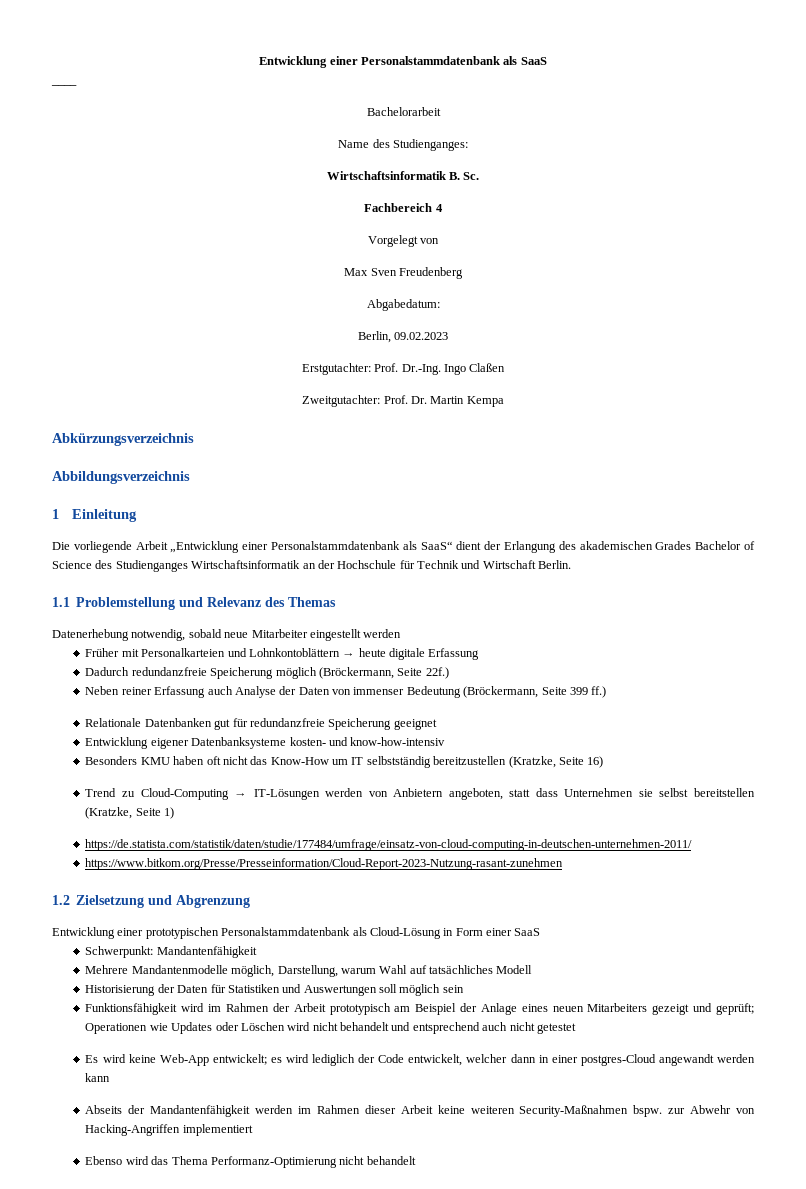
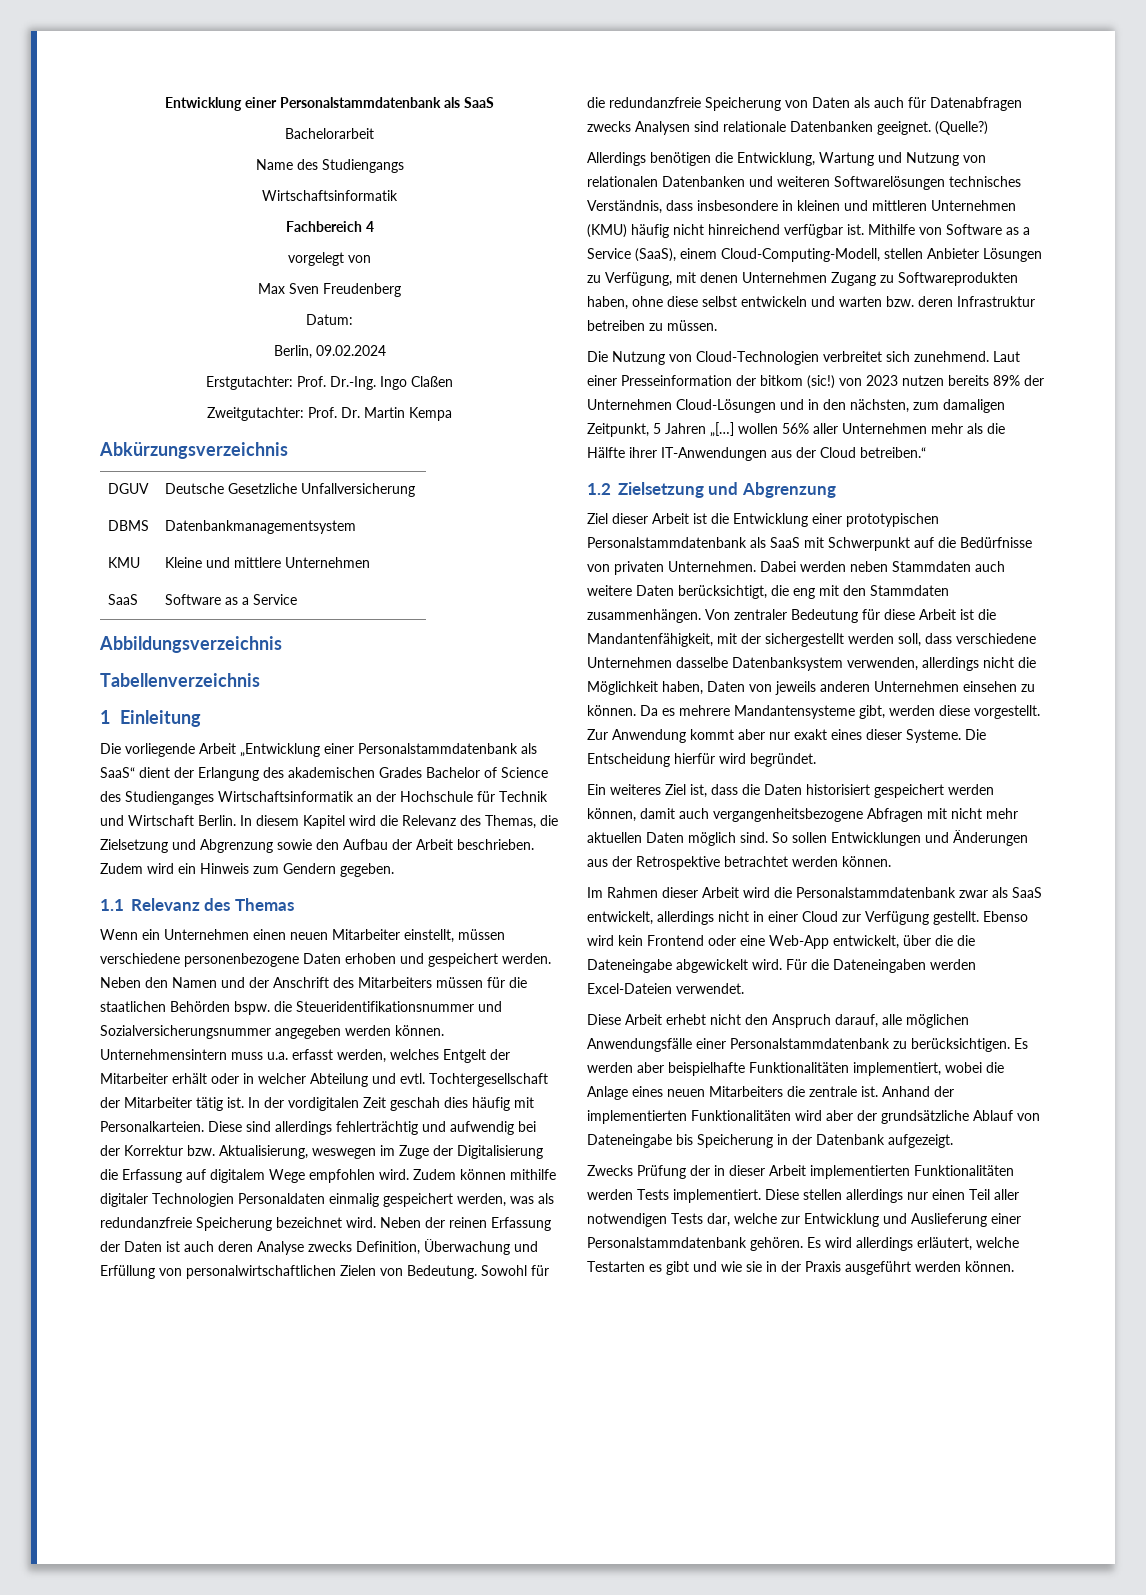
[51,84,77,86] // ____ -> (494, 102) none
[392,139,468,151] [326,171,480,180] Studienganges: // Wirtschaftsinformatik B. Sc. -> [321,159,404,173] [262,190,398,201] Studiengangs // Wirtschaftsinformatik
[367,235,418,247] Vorgelegt -> [288,252,344,266] vorgelegt
[366,299,440,311] Abgabedatum: -> [306,314,353,325] Datum:
[394,332,449,340] 09.02.2023 -> [315,345,386,356] 09.02.2024
(194, 439) none -> [107,483,149,494] [164,483,415,497] [107,520,149,531] [164,520,356,534] [107,557,140,568] [164,557,370,568] [107,594,138,605] [164,594,297,605] // DGUV | Deutsche Gesetzliche Unfallversicherung // DBMS | Datenbankmanagementsystem // KMU | Kleine und mittlere Unternehmen // SaaS | Software as a Service
(190, 477) none -> [100,673,260,687] // Tabellenverzeichnis
(572, 564) none -> [240,815,558,829] [100,839,534,853] [100,863,394,877] In diesem Kapitel wird die Relevanz des Themas, die Zielsetzung und Abgrenzung sowie den Aufbau der Arbeit beschrieben. Zudem wird ein Hinweis zum Gendern gegeben.
[76,597,204,610] Problemstellung und -> (124, 905) none
[52,629,402,641] [85,648,480,660] [85,667,449,679] [85,686,607,698] [85,718,437,730] [85,737,446,749] [85,756,604,768] [85,788,755,800] [85,807,175,819] [85,839,693,851] [85,858,564,870] Datenerhebung notwendig, sobald neue Mitarbeiter eingestellt werden // Früher mit Personalkarteien und Lohnkontoblättern → heute digitale Erfassung // Dadurch redundanzfreie Speicherung möglich (Bröckermann, Seite 22f.) // Neben reiner Erfassung auch Analyse der Daten von immenser Bedeutung (Bröckermann, Seite 399 ff.) // Relationale Datenbanken gut für redundanzfreie Speicherung geeignet // Entwicklung eigener Datenbanksysteme kosten- und know-how-intensiv // Besonders KMU haben oft nicht das Know-How um IT selbstständig bereitzustellen (Kratzke, Seite 16) // Trend zu Cloud-Computing → IT-Lösungen werden von Anbietern angeboten, statt dass Unternehmen sie selbst bereitstellen (Kratzke, Seite 1) // https://de.statista.com/statistik/daten/studie/177484/umfrage/einsatz-von-cloud-computing-in-deutschen-unternehmen-2011/ // https://www.bitkom.org/Presse/Presseinformation/Cloud-Report-2023-Nutzung-rasant-zunehmen -> [100,929,505,943] [100,953,551,967] [100,977,527,988] [100,1001,502,1015] [100,1025,444,1039] [100,1049,510,1063] [100,1073,548,1087] [100,1097,534,1111] [100,1121,536,1135] [100,1145,543,1159] [100,1169,556,1183] [100,1193,554,1207] [100,1217,551,1231] [100,1239,538,1255] [100,1265,549,1279] [587,97,1022,111] [587,121,988,135] [587,152,986,166] [587,176,1021,190] [587,200,1016,214] [587,224,1030,238] [587,248,1042,262] [587,272,1018,286] [587,296,1035,310] [587,320,717,331] [587,351,1020,365] [587,375,1044,389] [587,399,1005,413] [587,422,1005,437] [587,447,926,461] Wenn ein Unternehmen einen neuen Mitarbeiter einstellt, müssen verschiedene personenbezogene Daten erhoben und gespeichert werden. Neben den Namen und der Anschrift des Mitarbeiters müssen für die staatlichen Behörden bspw. die Steueridentifikationsnummer und Sozialversicherungsnummer angegeben werden können. Unternehmensintern muss u.a. erfasst werden, welches Entgelt der Mitarbeiter erhält oder in welcher Abteilung und evtl. Tochtergesellschaft der Mitarbeiter tätig ist. In der vordigitalen Zeit geschah dies häufig mit Personalkarteien. Diese sind allerdings fehlerträchtig und aufwendig bei der Korrektur bzw. Aktualisierung, weswegen im Zuge der Digitalisierung die Erfassung auf digitalem Wege empfohlen wird. Zudem können mithilfe digitaler Technologien Personaldaten einmalig gespeichert werden, was als redundanzfreie Speicherung bezeichnet wird. Neben der reinen Erfassung der Daten ist auch deren Analyse zwecks Definition, Überwachung und Erfüllung von personalwirtschaftlichen Zielen von Bedeutung. Sowohl für die redundanzfreie Speicherung von Daten als auch für Datenabfragen zwecks Analysen sind relationale Datenbanken geeignet. (Quelle?) // Allerdings benötigen die Entwicklung, Wartung und Nutzung von relationalen Datenbanken und weiteren Softwarelösungen technisches Verständnis, dass insbesondere in kleinen und mittleren Unternehmen (KMU) häufig nicht hinreichend verfügbar ist. Mithilfe von Software as a Service (SaaS), einem Cloud-Computing-Modell, stellen Anbieter Lösungen zu Verfügung, mit denen Unternehmen Zugang zu Softwareprodukten haben, ohne diese selbst entwickeln und warten bzw. deren Infrastruktur betreiben zu müssen. // Die Nutzung von Cloud-Technologien verbreitet sich zunehmend. Laut einer Presseinformation der bitkom (sic!) von 2023 nutzen bereits 89% der Unternehmen Cloud-Lösungen und in den nächsten, zum damaligen Zeitpunkt, 5 Jahren „[…] wollen 56% aller Unternehmen mehr als die Hälfte ihrer IT-Anwendungen aus der Cloud betreiben.“
(251, 901) none -> [587,513,729,524] Ziel dieser Arbeit ist die
[369,927,541,939] [85,946,257,958] [85,965,533,977] [85,984,464,996] [85,1003,754,1015] [85,1022,576,1034] [85,1054,756,1066] [85,1073,111,1082] [85,1105,756,1117] [85,1124,253,1136] [85,1156,416,1168] Cloud-Lösung in Form einer SaaS // Schwerpunkt: Mandantenfähigkeit // Mehrere Mandantenmodelle möglich, Darstellung, warum Wahl auf tatsächliches Modell // Historisierung der Daten für Statistiken und Auswertungen soll möglich sein // Funktionsfähigkeit wird im Rahmen der Arbeit prototypisch am Beispiel der Anlage eines neuen Mitarbeiters gezeigt und geprüft; Operationen wie Updates oder Löschen wird nicht behandelt und entsprechend auch nicht getestet // Es wird keine Web-App entwickelt; es wird lediglich der Code entwickelt, welcher dann in einer postgres-Cloud angewandt werden kann // Abseits der Mandantenfähigkeit werden im Rahmen dieser Arbeit keine weiteren Security-Maßnahmen bspw. zur Abwehr von Hacking-Angriffen implementiert // Ebenso wird das Thema Performanz-Optimierung nicht behandelt -> [770,537,1032,551] [587,561,1005,575] [587,585,949,599] [587,609,996,623] [587,633,1036,647] [587,657,1036,671] [587,681,1035,695] [587,705,1040,719] [587,729,986,743] [587,753,816,767] [587,784,994,798] [587,808,1018,822] [587,830,1028,846] [587,856,891,870] [587,887,1042,898] [587,911,1028,925] [587,935,975,949] [587,959,976,973] [587,983,744,994] [587,1014,969,1028] [587,1038,1028,1052] [587,1062,1004,1076] [587,1086,954,1100] [587,1110,1040,1124] [587,1134,953,1148] [587,1165,1014,1179] [587,1189,1019,1203] [587,1213,1021,1227] [587,1237,1019,1251] [587,1261,1014,1275] SaaS mit Schwerpunkt auf die Bedürfnisse von privaten Unternehmen. Dabei werden neben Stammdaten auch weitere Daten berücksichtigt, die eng mit den Stammdaten zusammenhängen. Von zentraler Bedeutung für diese Arbeit ist die Mandantenfähigkeit, mit der sichergestellt werden soll, dass verschiedene Unternehmen dasselbe Datenbanksystem verwenden, allerdings nicht die Möglichkeit haben, Daten von jeweils anderen Unternehmen einsehen zu können. Da es mehrere Mandantensysteme gibt, werden diese vorgestellt. Zur Anwendung kommt aber nur exakt eines dieser Systeme. Die Entscheidung hierfür wird begründet. // Ein weiteres Ziel ist, dass die Daten historisiert gespeichert werden können, damit auch vergangenheitsbezogene Abfragen mit nicht mehr aktuellen Daten möglich sind. So sollen Entwicklungen und Änderungen aus der Retrospektive betrachtet werden können. // Im Rahmen dieser Arbeit wird die Personalstammdatenbank zwar als SaaS entwickelt, allerdings nicht in einer Cloud zur Verfügung gestellt. Ebenso wird kein Frontend oder eine Web-App entwickelt, über die die Dateneingabe abgewickelt wird. Für die Dateneingaben werden Excel-Dateien verwendet. // Diese Arbeit erhebt nicht den Anspruch darauf, alle möglichen Anwendungsfälle einer Personalstammdatenbank zu berücksichtigen. Es werden aber beispielhafte Funktionalitäten implementiert, wobei die Anlage eines neuen Mitarbeiters die zentrale ist. Anhand der implementierten Funktionalitäten wird aber der grundsätzliche Ablauf von Dateneingabe bis Speicherung in der Datenbank aufgezeigt. // Zwecks Prüfung der in dieser Arbeit implementierten Funktionalitäten werden Tests implementiert. Diese stellen allerdings nur einen Teil aller notwendigen Tests dar, welche zur Entwicklung und Auslieferung einer Personalstammdatenbank gehören. Es wird allerdings erläutert, welche Testarten es gibt und wie sie in der Praxis ausgeführt werden können.

